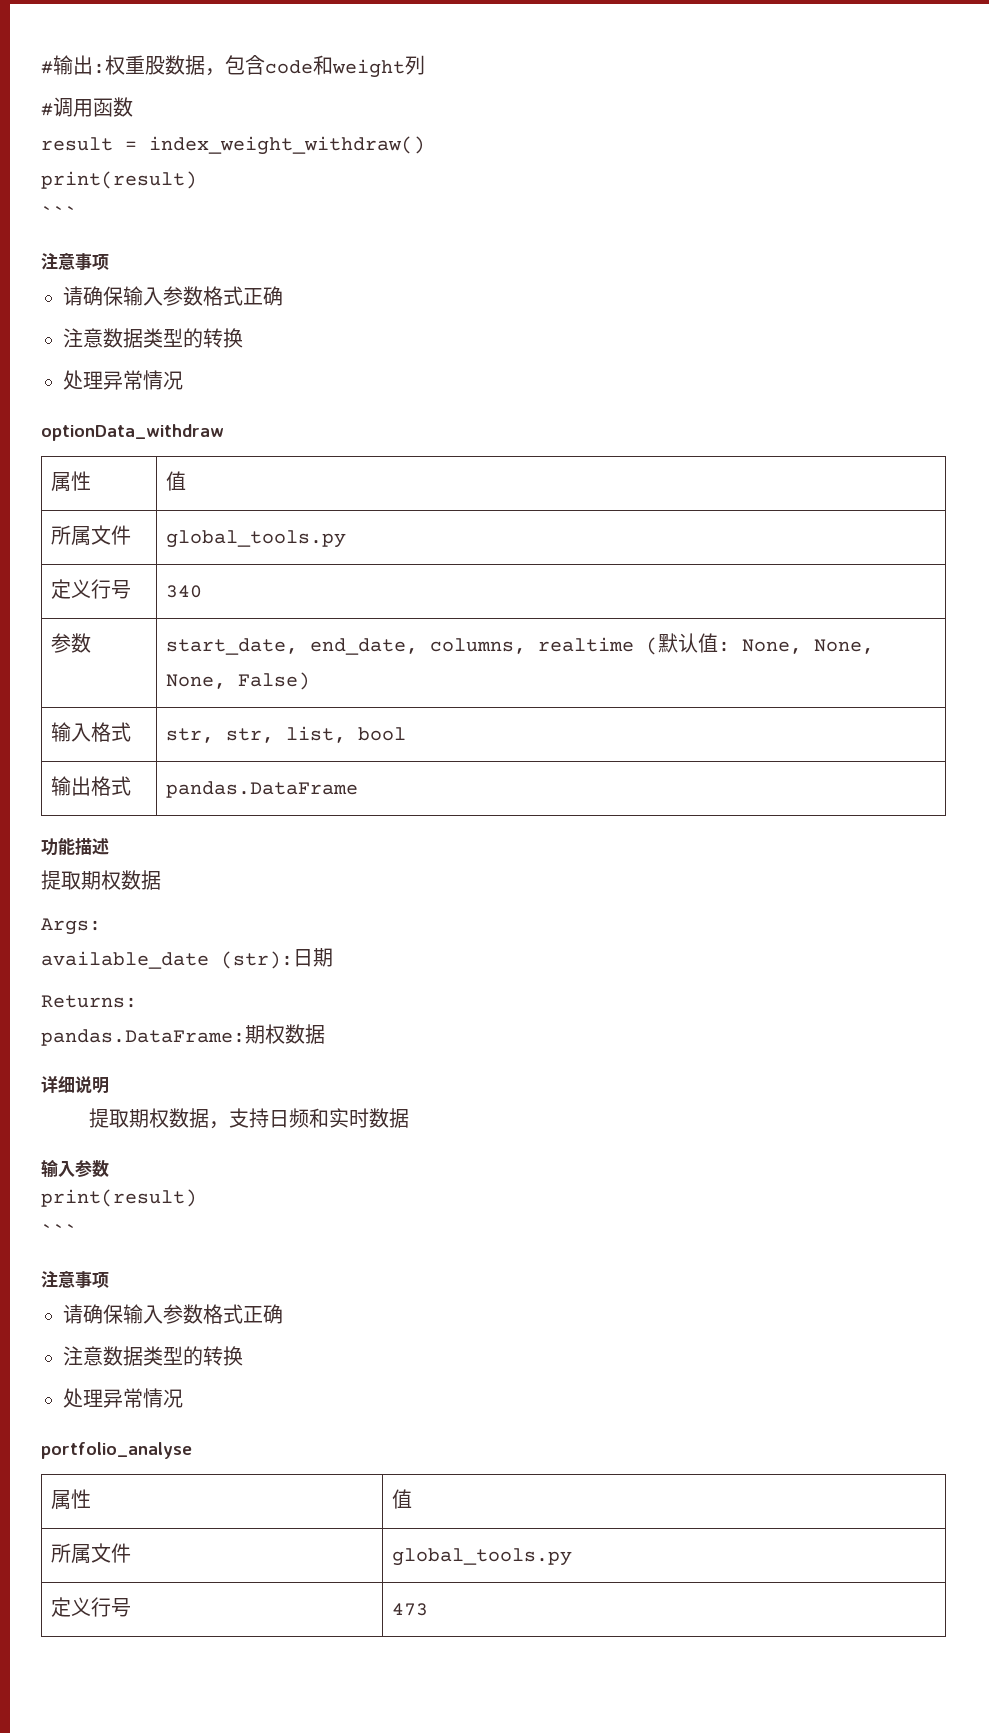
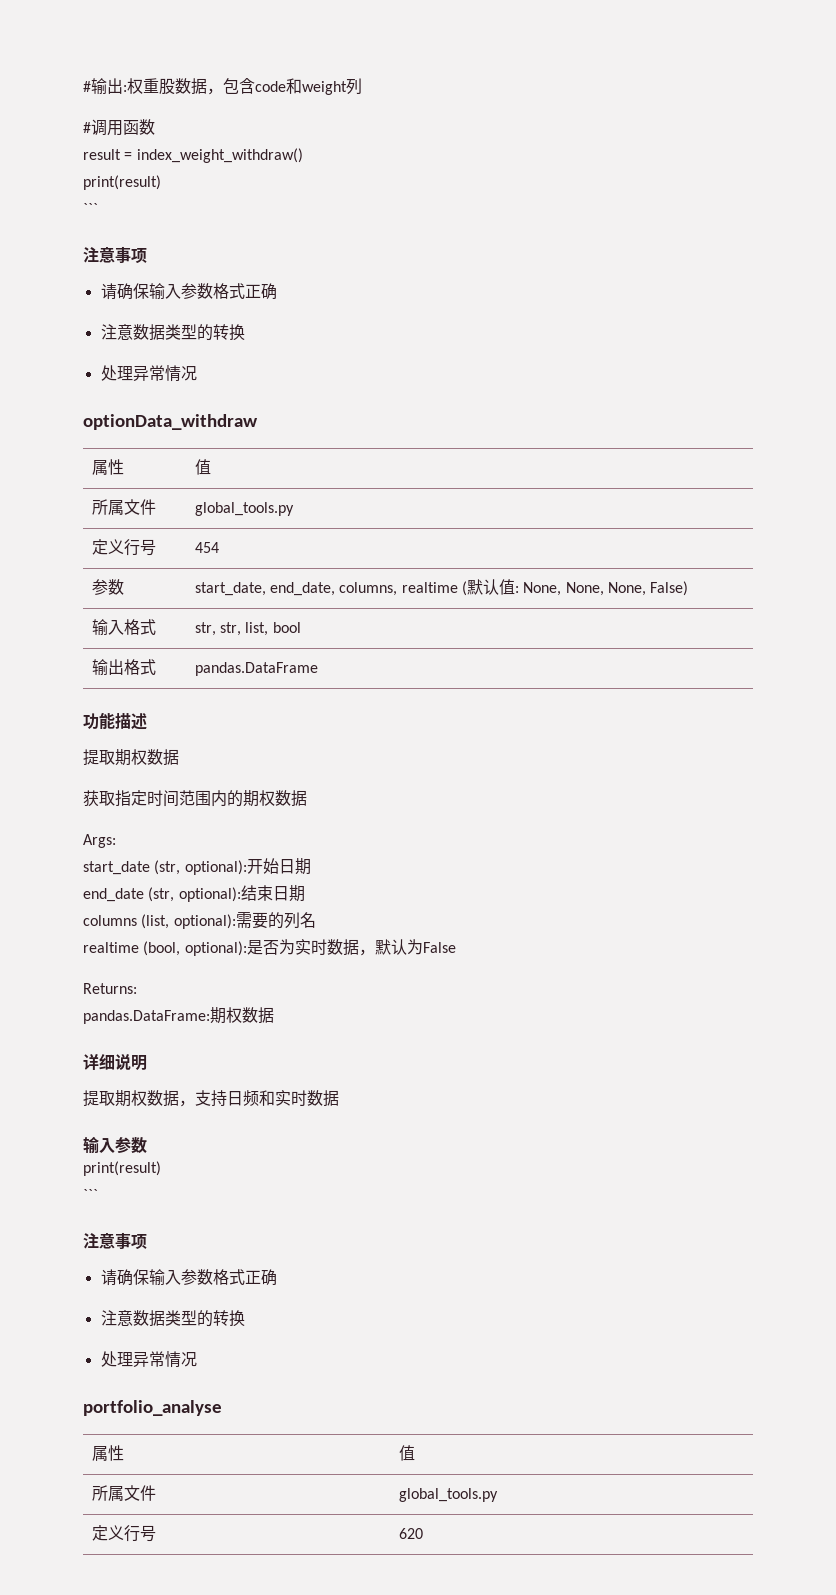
[165,585,202,598] 340 -> [194,542,219,553] 454
[41,918,101,935] [41,948,333,969] Args: // available_date (str):日期 -> [83,790,307,807] [83,834,116,848] [83,858,311,875] [83,885,305,902] [83,912,316,929] [83,939,456,956] 获取指定时间范围内的期权数据 // Args: // start_date (str, optional):开始日期 // end_date (str, optional):结束日期 // columns (list, optional):需要的列名 // realtime (bool, optional):是否为实时数据，默认为False
[391,1603,428,1616] 473 -> [398,1528,423,1539] 620

